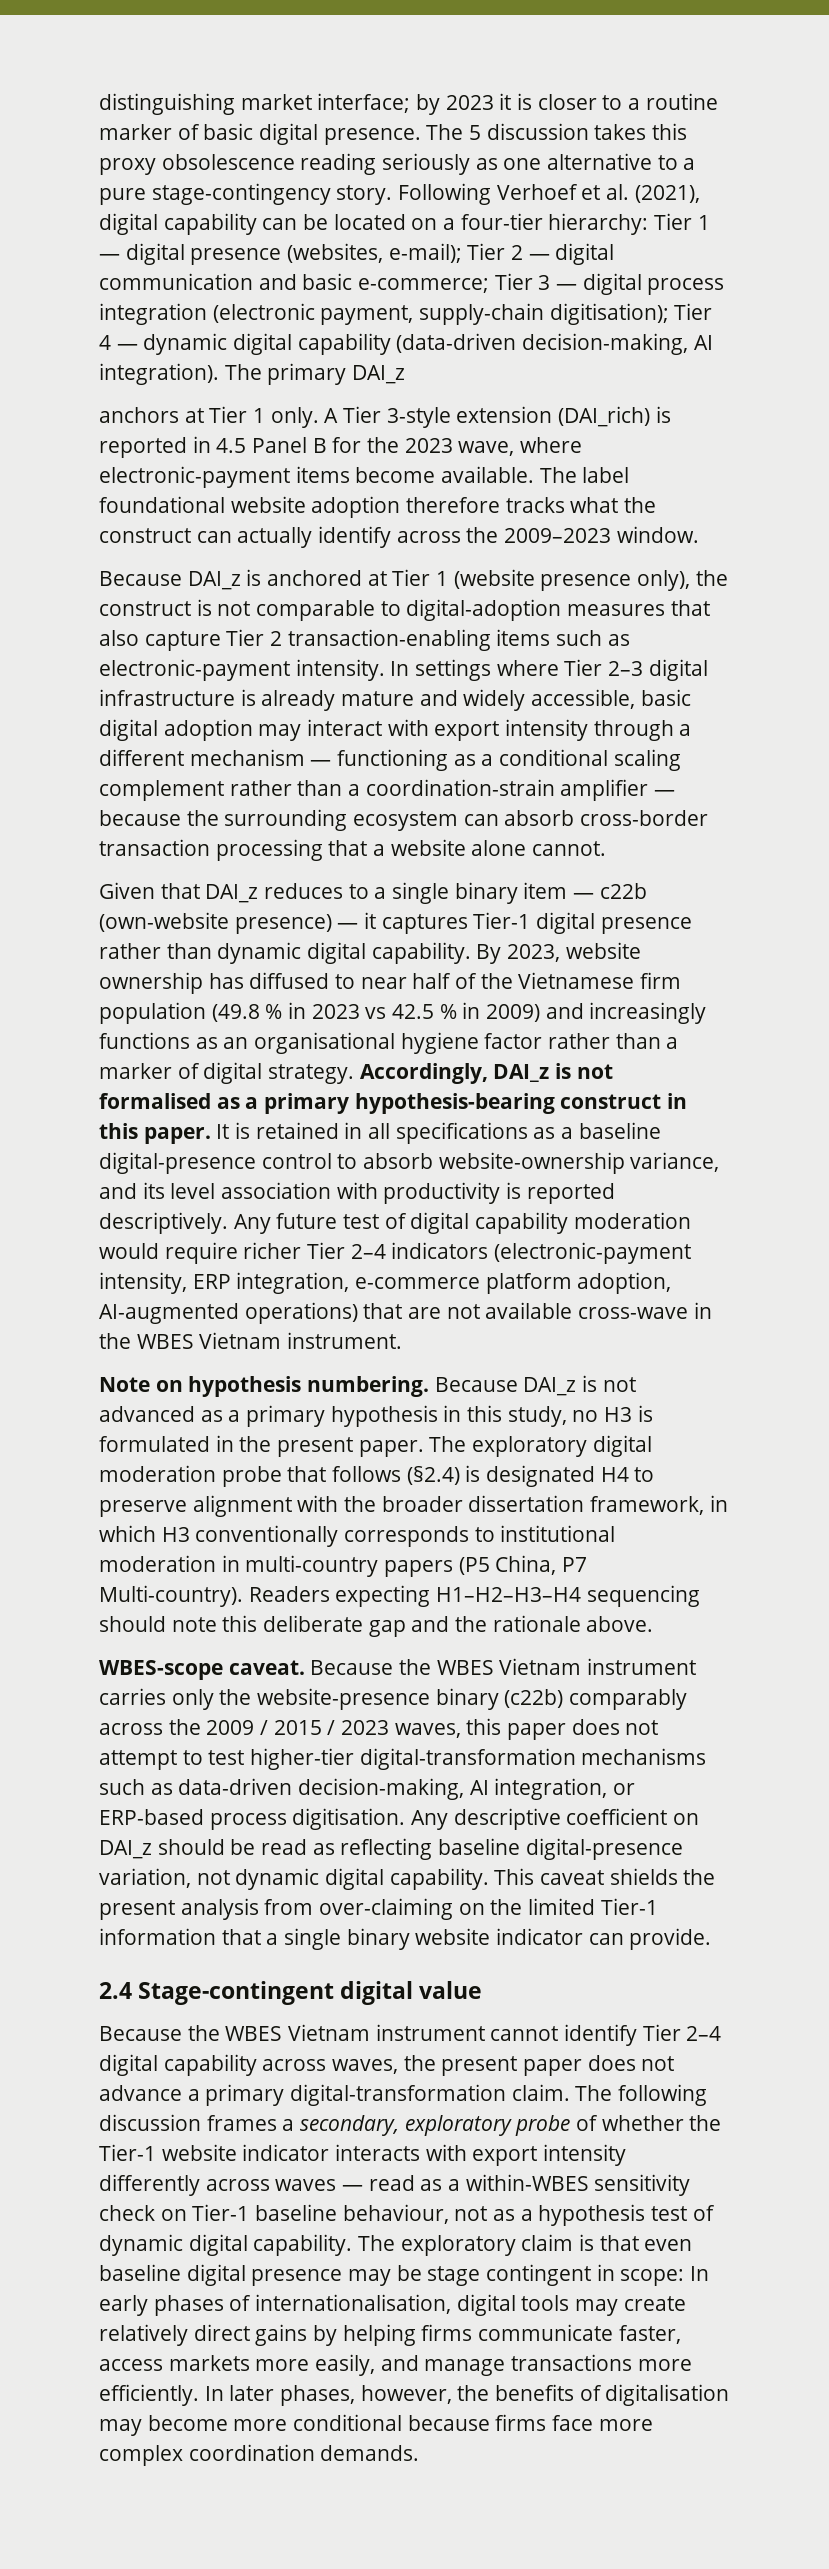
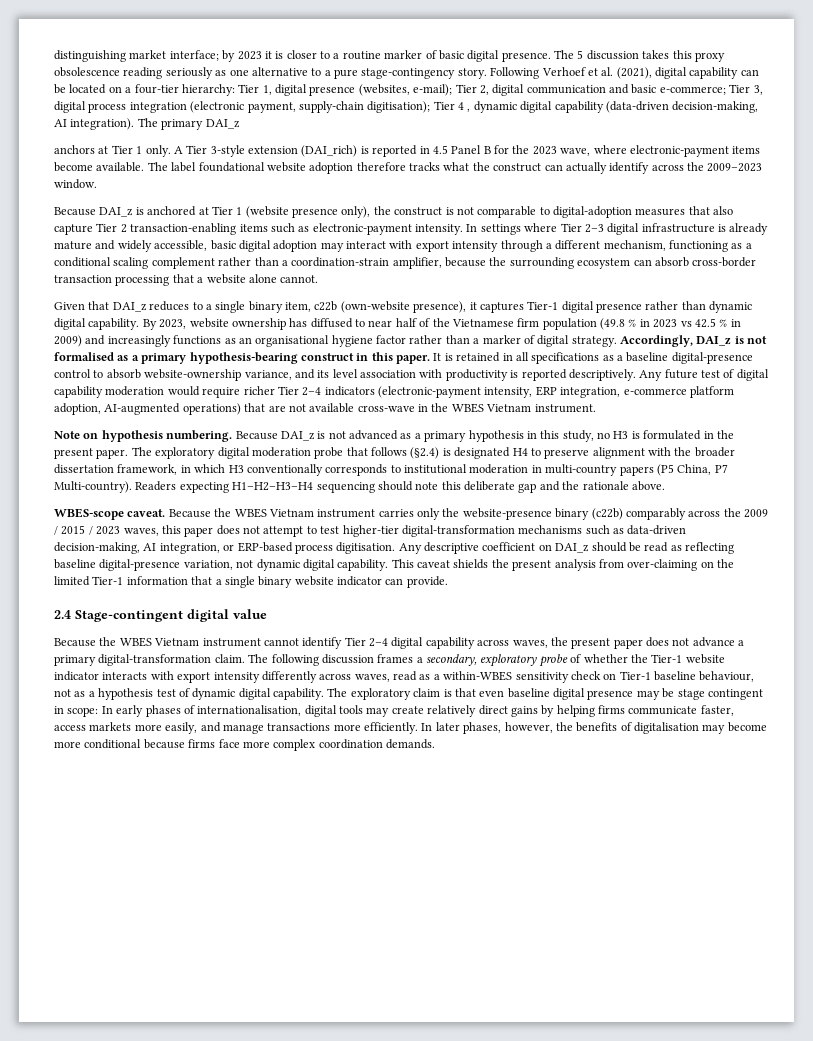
[697,215,710,230] [99,254,120,260] 1 — -> [262,85,272,95] 1,
[511,245,550,260] 2 — -> [479,85,489,95] 2,
[538,275,578,290] 3 — -> [753,85,763,95] 3,
[116,344,138,350] — -> [467,108,471,112] ,
[189,749,332,766] mechanism — -> [603,240,666,251] mechanism,
[560,779,676,801] amplifier — -> [392,257,442,269] amplifier,
[523,882,647,899] [99,912,359,934] item — c22b (own-website presence) — -> [285,301,467,313] item, c22b (own-website presence),
[275,2179,364,2191] waves — -> [354,674,390,682] waves,

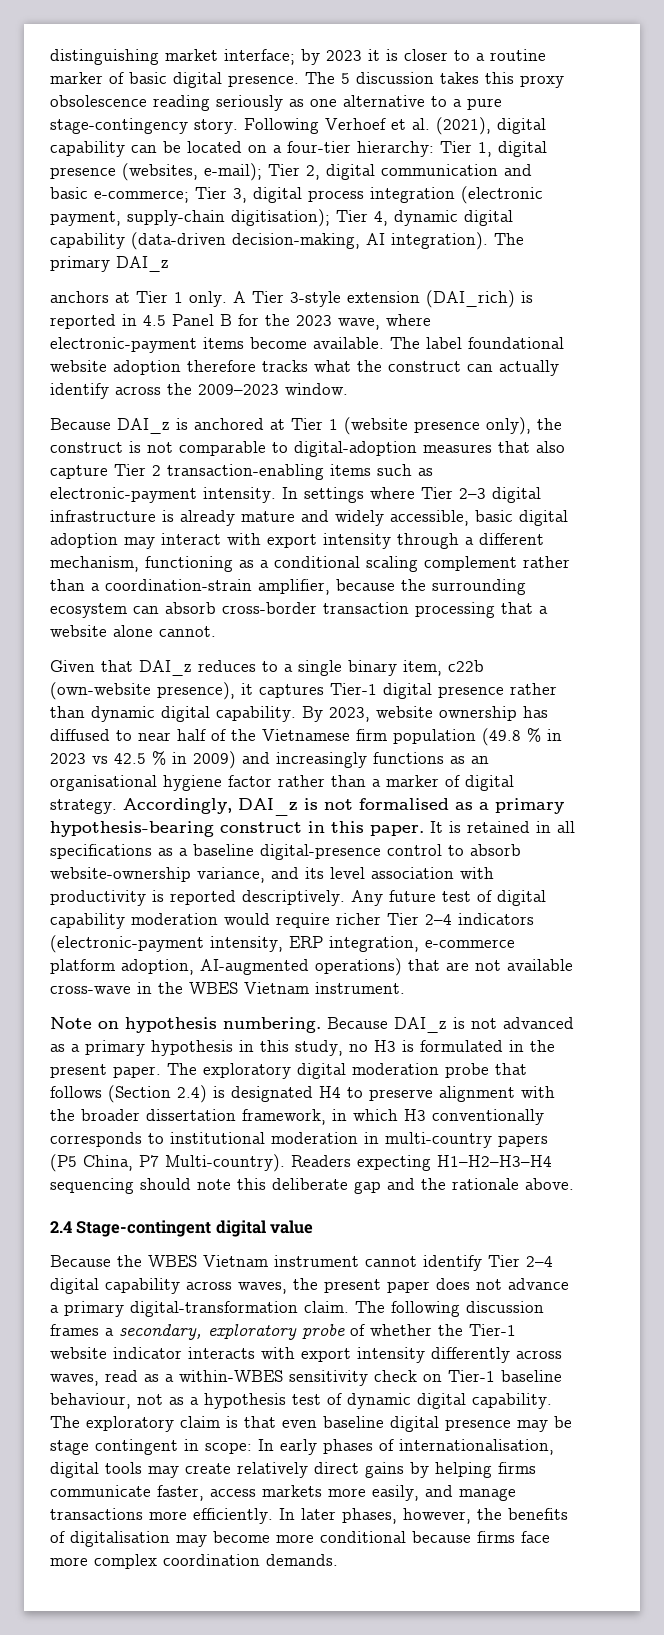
[458,102,471,112] 4 , -> [374,211,388,226] 4,
[410,447,440,459] (§2.4) -> [108,1085,207,1103] (Section 2.4)
[54,508,768,520] [54,525,687,537] [54,542,734,554] [54,559,734,571] [54,576,448,588] // WBES-scope caveat. Because the WBES Vietnam instrument carries only the website-presence binary (c22b) comparably across the 2009 / 2015 / 2023 waves, this paper does not attempt to test higher-tier digital-transformation mechanisms such as data-driven decision-making, AI integration, or ERP-based process digitisation. Any descriptive coefficient on DAI_z should be read as reflecting baseline digital-presence variation, not dynamic digital capability. This caveat shields the present analysis from over-claiming on the limited Tier-1 information that a single binary website indicator can provide. -> (574, 1184) none

